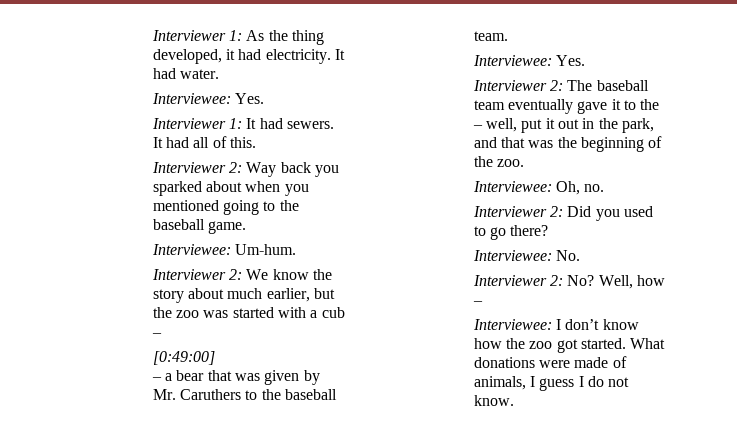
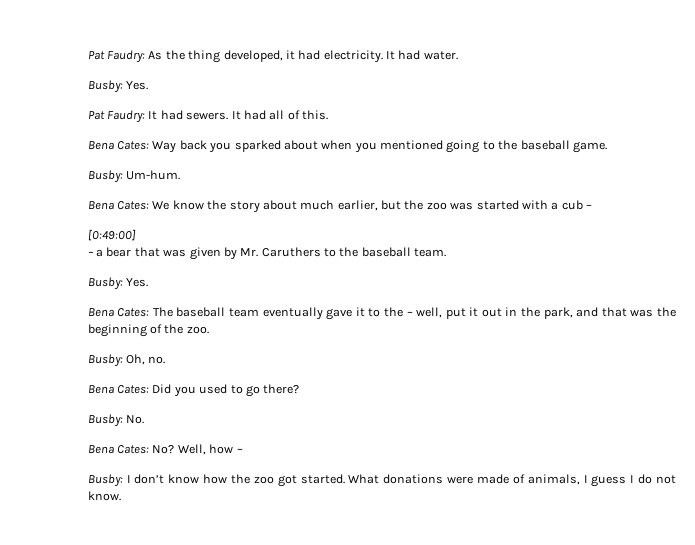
[151,30,243,41] Interviewer 1: -> [87,50,146,63] Pat Faudry:
[151,93,265,104] [151,118,243,129] Interviewee: Yes. // Interviewer 1: -> [87,80,149,93] [87,110,146,123] Busby: Yes. // Pat Faudry:
[151,162,243,173] Interviewer 2: -> [87,141,150,150] Bena Cates:
[151,244,231,255] Interviewee: -> [87,170,123,183] Busby:
[151,269,243,280] Interviewer 2: -> [87,201,150,210] Bena Cates:
[472,55,586,66] [472,80,564,91] Interviewee: Yes. // Interviewer 2: -> [87,277,149,290] [87,308,150,317] Busby: Yes. // Bena Cates:
[472,181,552,192] Interviewee: -> [87,354,123,367] Busby:
[472,206,564,217] Interviewer 2: -> [87,385,150,394] Bena Cates:
[472,250,552,261] Interviewee: -> [87,414,123,427] Busby:
[472,275,564,286] Interviewer 2: -> [87,445,150,454] Bena Cates:
[472,319,552,330] Interviewee: -> [87,474,123,487] Busby:

